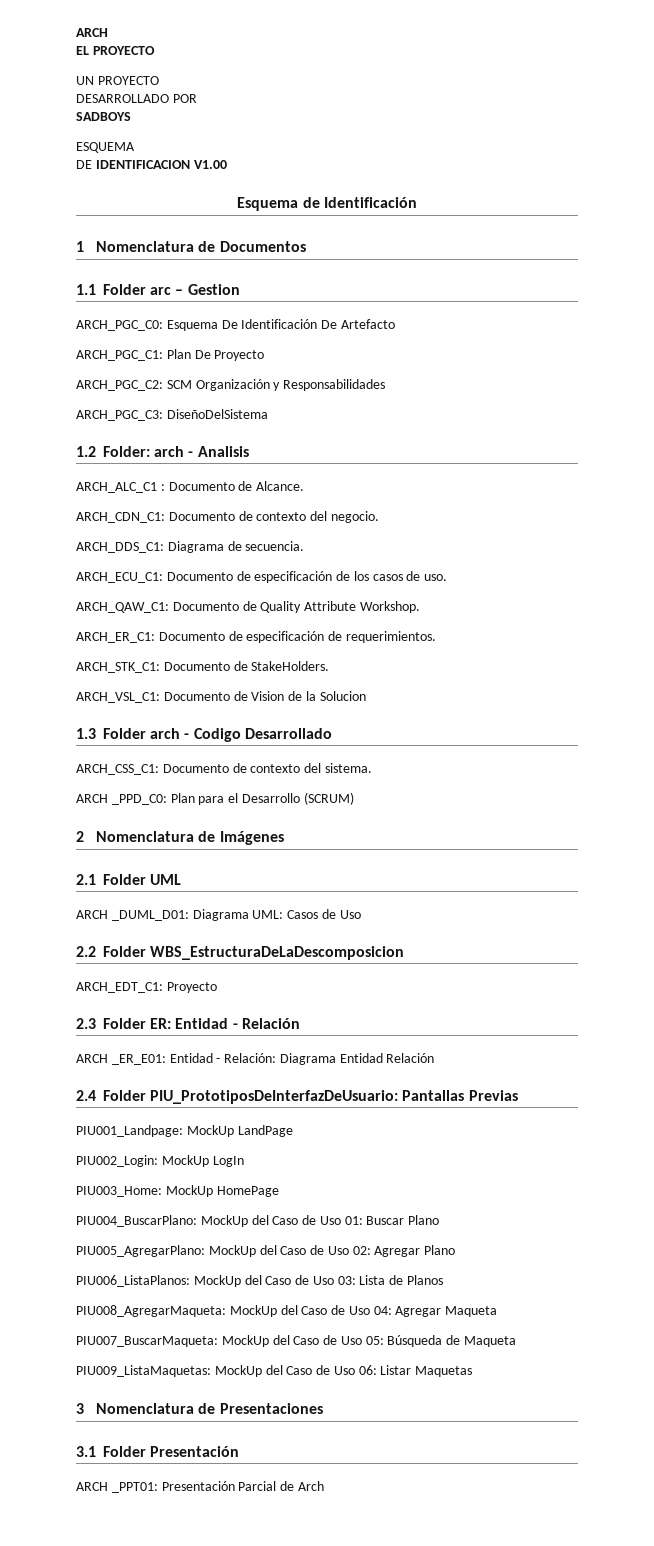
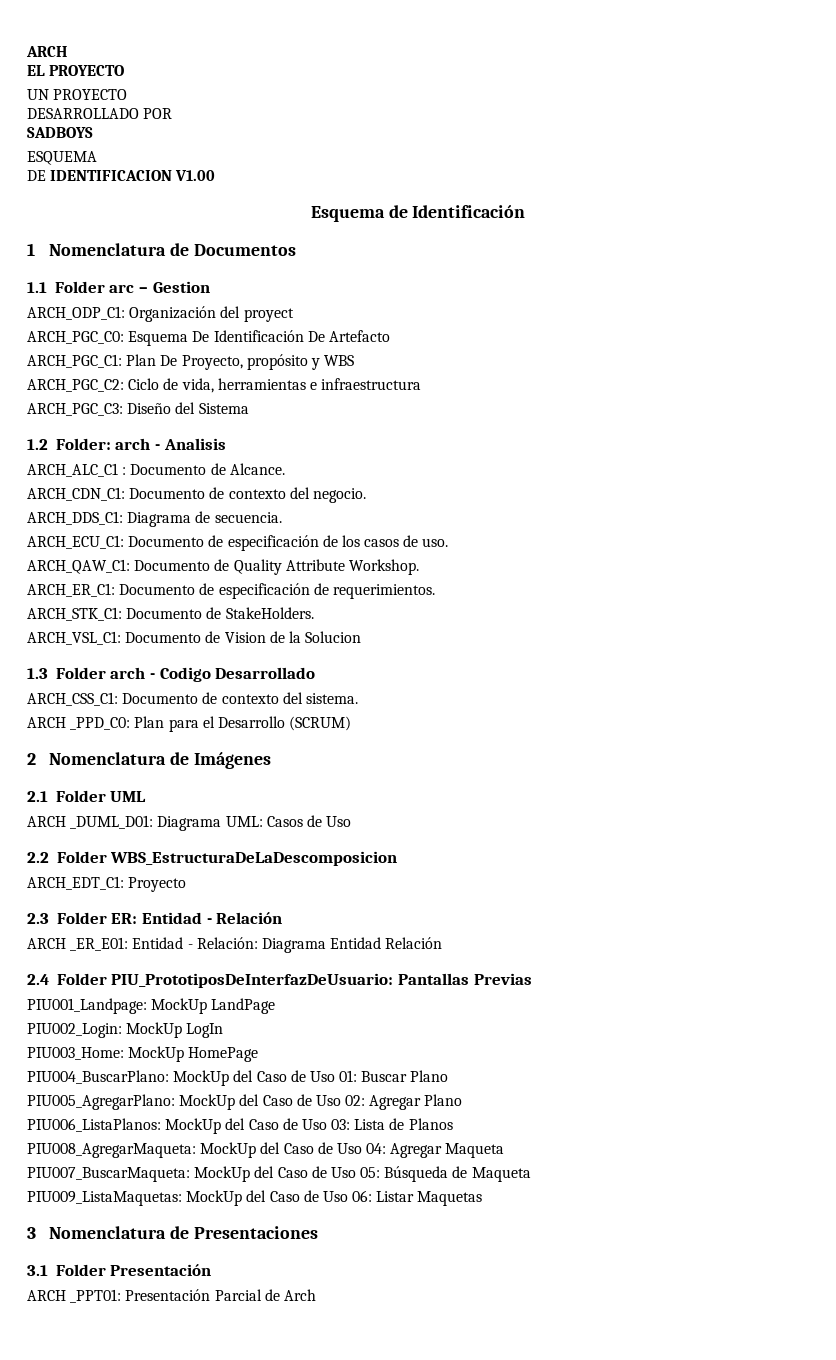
(240, 289) none -> [27,306,294,322] // ARCH_ODP_C1: Organización del proyect
[214,350,265,361] [76,379,386,391] [76,409,268,421] Proyecto // ARCH_PGC_C2: SCM Organización y Responsabilidades // ARCH_PGC_C3: DiseñoDelSistema -> [181,354,355,370] [27,378,422,393] [27,402,249,416] Proyecto, propósito y WBS // ARCH_PGC_C2: Ciclo de vida, herramientas e infraestructura // ARCH_PGC_C3: Diseño del Sistema

